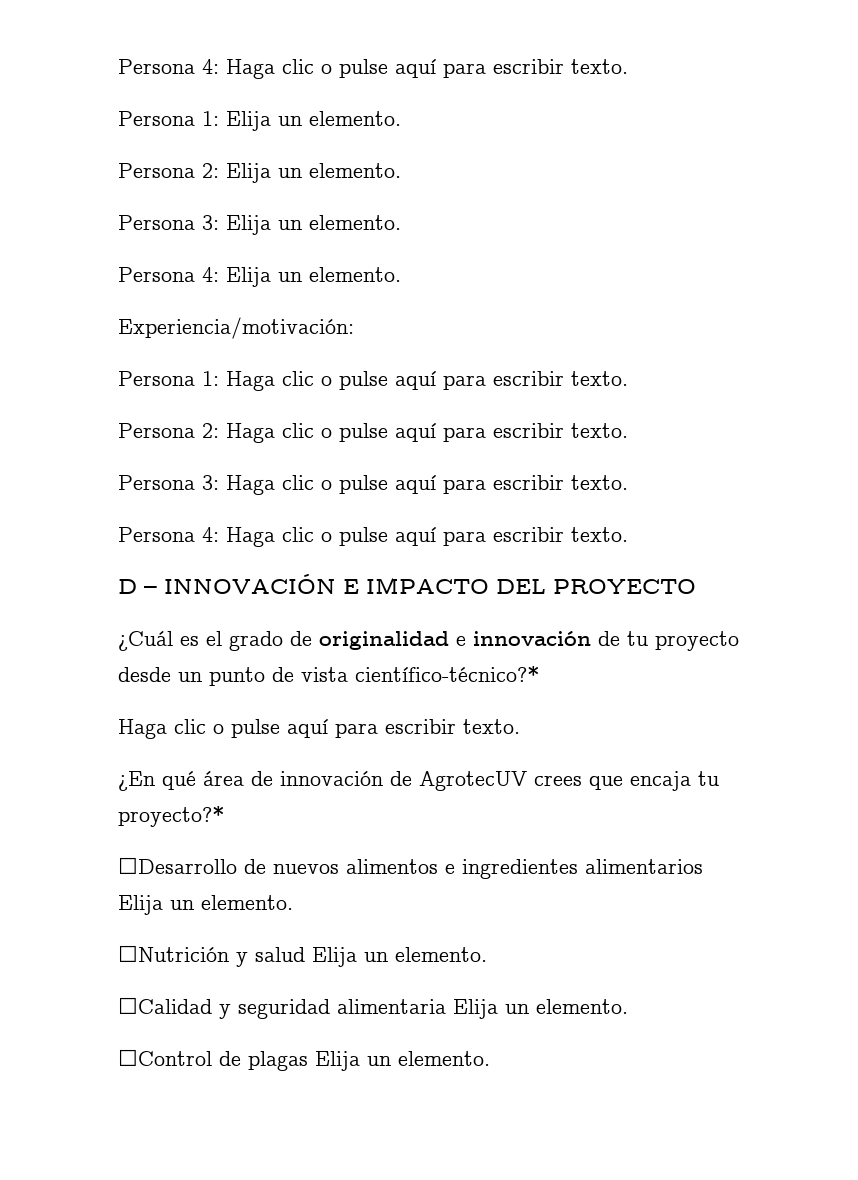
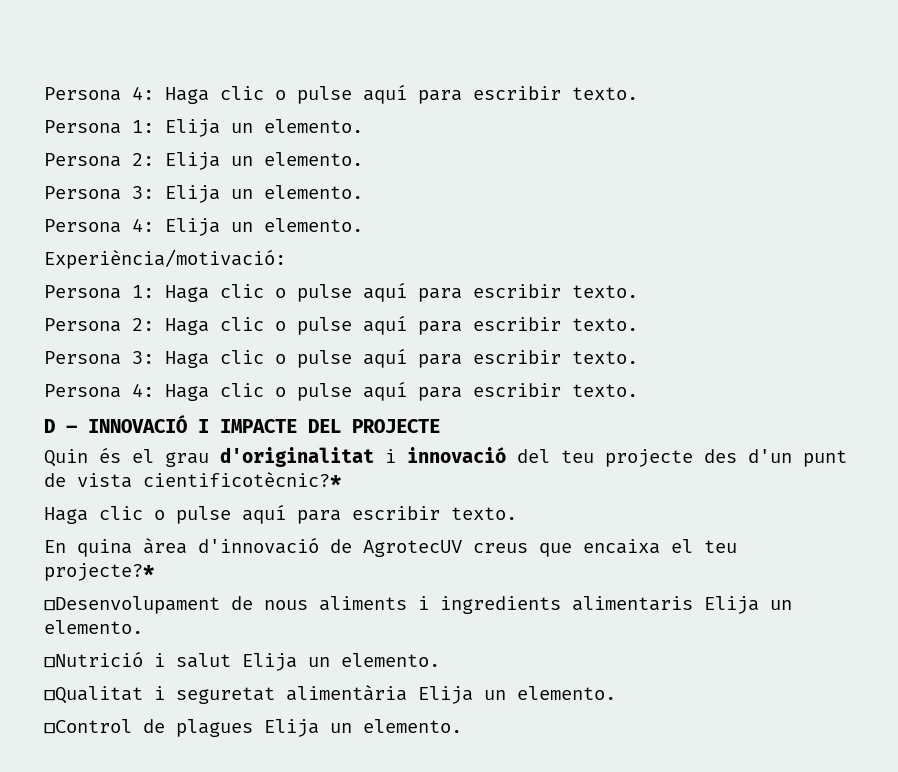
[118,317,354,339] Experiencia/motivación: -> [44,249,286,269] Experiència/motivació:
[164,574,696,594] [118,631,739,651] [118,667,265,686] INNOVACIÓN E IMPACTO DEL PROYECTO // ¿Cuál es el grado de originalidad e innovación de tu proyecto desde un punto -> [88,414,440,433] [44,447,847,467] INNOVACIÓ I IMPACTE DEL PROJECTE // Quin és el grau d'originalitat i innovació del teu projecte des d'un punt
[355,666,540,682] [118,719,520,739] [118,771,719,791] [118,806,225,827] [118,857,703,879] [118,895,293,915] [118,945,487,967] [118,997,446,1019] científico-técnico?* // Haga clic o pulse aquí para escribir texto. // ¿En qué área de innovación de AgrotecUV crees que encaja tu proyecto?* // ☐Desarrollo de nuevos alimentos e ingredientes alimentarios Elija un elemento. // ☐Nutrición y salud Elija un elemento. // ☐Calidad y seguridad alimentaria -> [143,472,341,487] [44,504,517,524] [44,537,737,557] [44,563,154,581] [44,596,792,614] [44,620,143,634] [44,651,440,671] [44,685,407,704] cientificotècnic?* // Haga clic o pulse aquí para escribir texto. // En quina àrea d'innovació de AgrotecUV creus que encaixa el teu projecte?* // ☐Desenvolupament de nous aliments i ingredients alimentaris Elija un elemento. // ☐Nutrició i salut Elija un elemento. // ☐Qualitat i seguretat alimentària
[248,1051,308,1071] plagas -> [176,719,253,737] plagues

